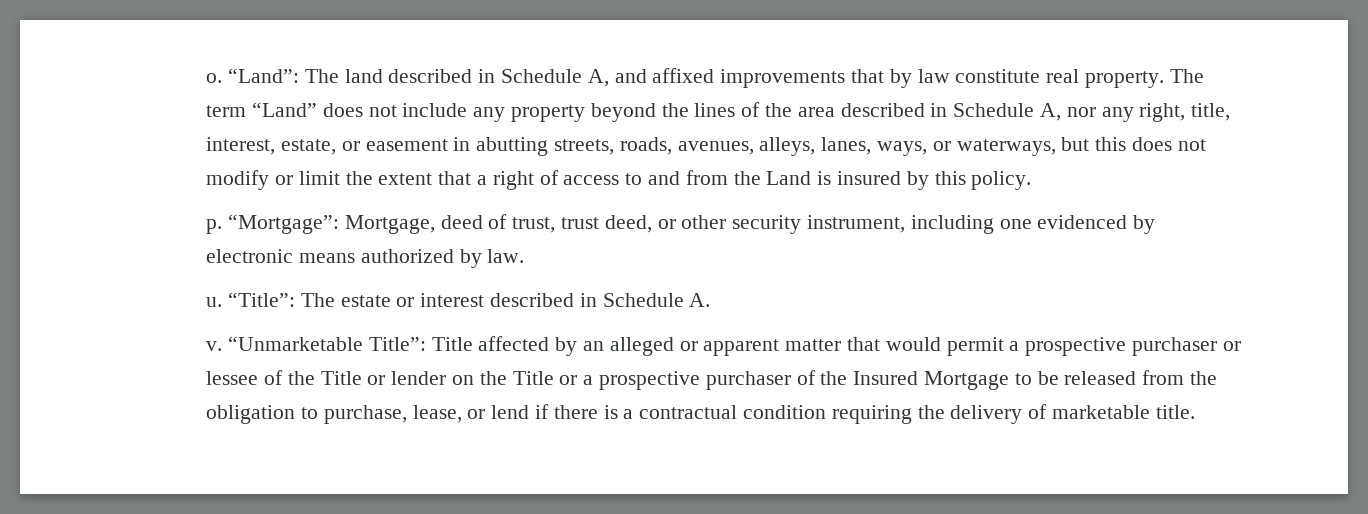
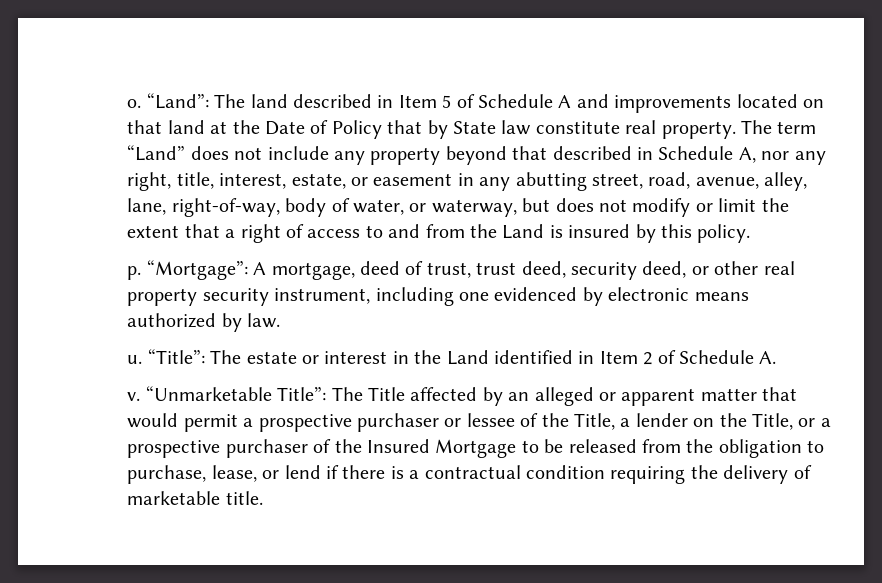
[500,68,846,88] Schedule A, and affixed improvements -> [398,94,824,113] [127,120,382,139] Item 5 of Schedule A and improvements located on that land at the Date of Policy
(912, 78) none -> [452,121,496,134] State
[661,102,835,117] the lines of the area -> [512,146,548,160] that
[476,137,1127,156] abutting streets, roads, avenues, alleys, lanes, ways, or waterways, but this -> [479,172,808,191] [127,198,551,217] any abutting street, road, avenue, alley, lane, right-of-way, body of water, or waterway, but
[344,215,435,234] Mortgage, -> [253,262,355,280] A mortgage,
[657,215,727,229] or other -> [570,261,795,280] [127,288,198,306] security deed, or other real property
[489,293,597,307] described in -> [392,350,676,365] in the Land identified in Item 2 of
(426, 344) none -> [331,387,363,401] The
[320,371,386,385] Title or -> [573,413,631,430] Title, a
[512,371,554,385] Title -> [751,413,793,430] Title,

